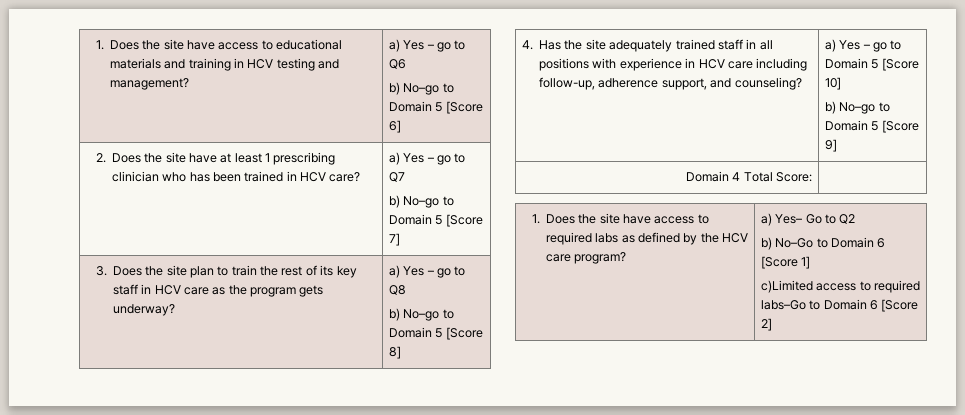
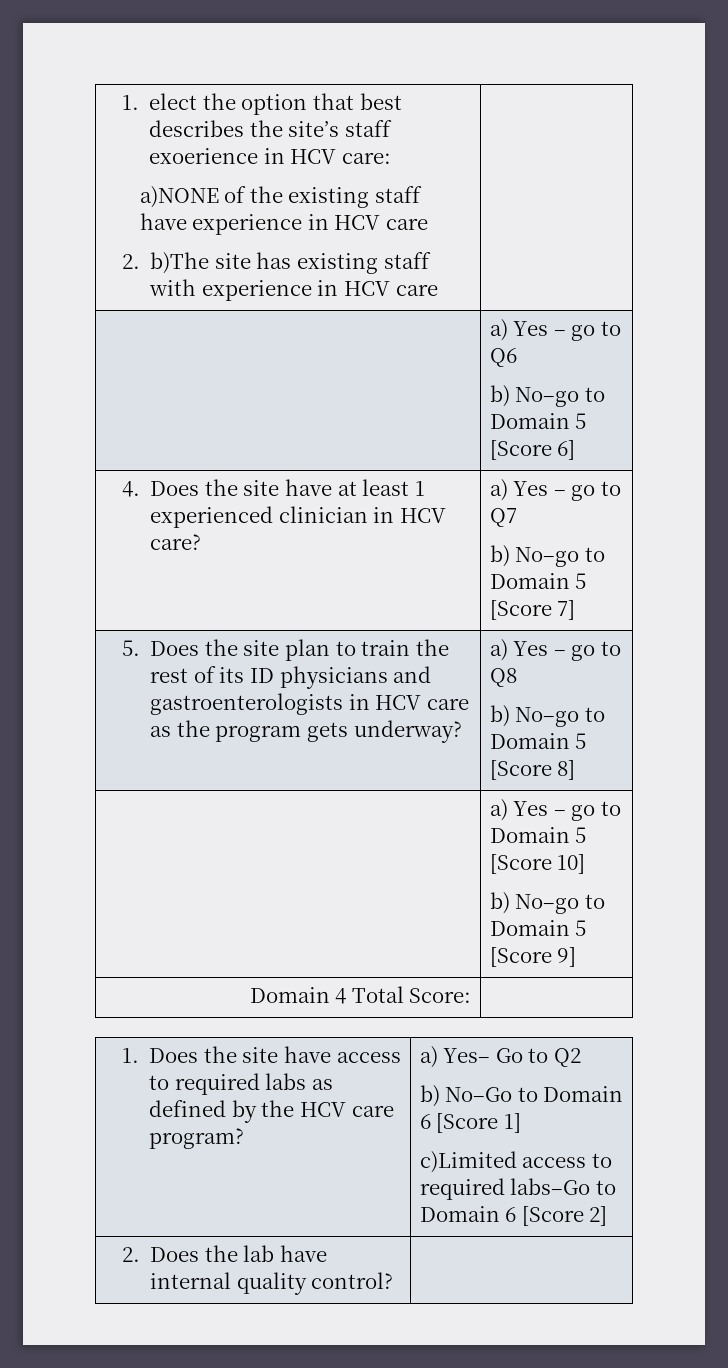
[95,39,343,50] [109,58,340,71] [109,78,189,90] 1. Does the site have access to educational materials and training in HCV testing and management? -> [122,93,402,115] [149,120,392,137] [149,148,391,164] [139,186,422,208] [139,213,428,235] [122,252,431,274] [149,279,438,301] 1. elect the option that best describes the site’s staff exoerience in HCV care: // a)NONE of the existing staff have experience in HCV care // 2. b)The site has existing staff with experience in HCV care | //
[95,153,106,163] 2. -> [122,481,141,497] 4.
[273,152,336,165] [111,171,284,182] prescribing clinician who has been trained -> [150,506,368,528] experienced clinician
[95,266,107,276] 3. -> [122,640,141,656] 5.
[336,266,357,278] [112,284,138,295] key staff -> [249,666,432,689] [150,693,344,715] ID physicians and gastroenterologists
[521,39,773,52] [539,58,808,71] [539,77,802,90] 4. Has the site adequately trained staff in all positions with experience in HCV care including follow-up, adherence support, and counseling? -> (576, 770) none
(772, 324) none -> [122,1245,327,1262] [150,1272,394,1295] // 2. Does the lab have internal quality control? |

